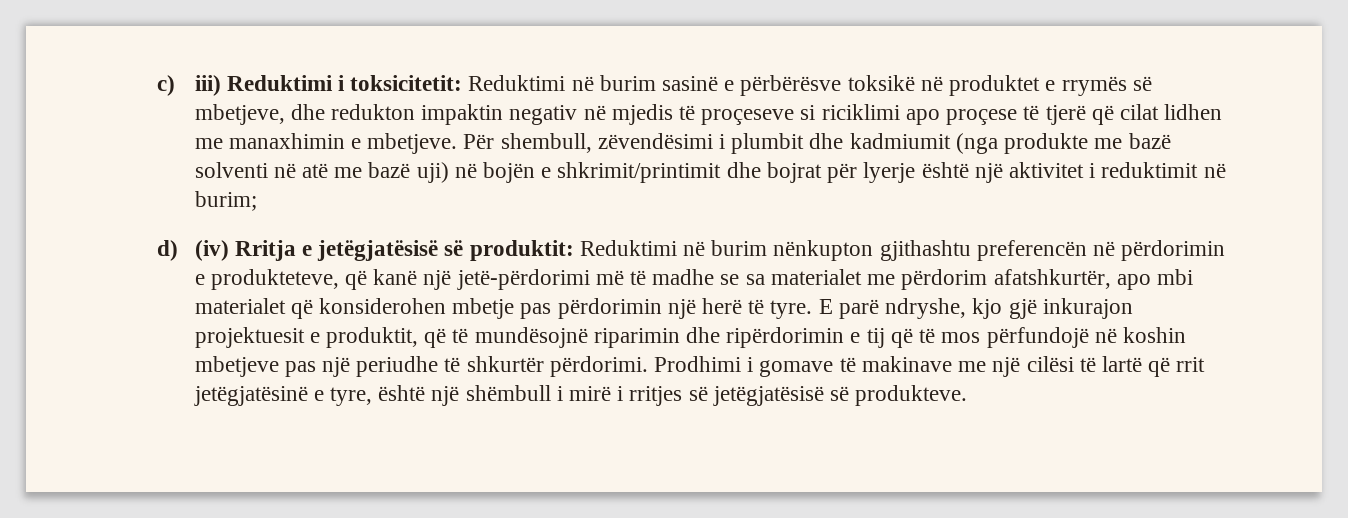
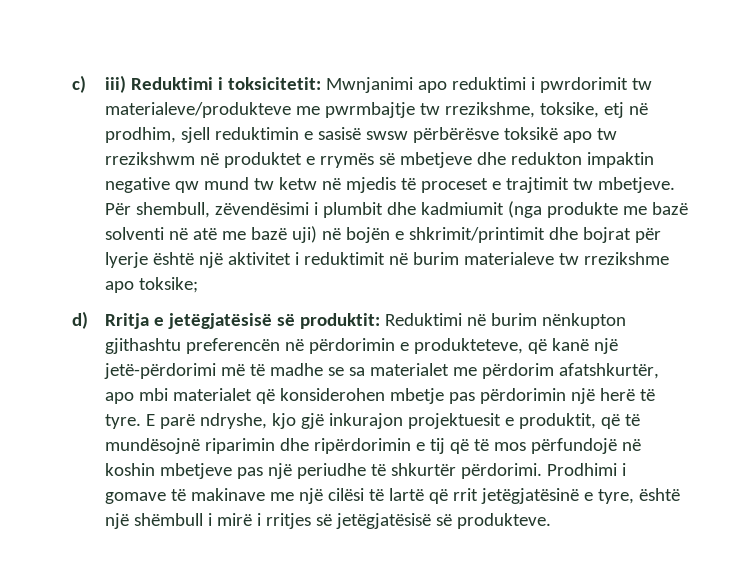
[468,75,915,96] Reduktimi në burim sasinë e përbërësve toksikë -> [326,77,653,93] [105,102,649,118] [105,127,618,143] [105,152,196,165] Mwnjanimi apo reduktimi i pwrdorimit tw materialeve/produkteve me pwrmbajtje tw rrezikshme, toksike, etj në prodhim, sjell reduktimin e sasisë swsw përbërësve toksikë apo tw rrezikshwm
[194,104,285,125] mbetjeve, -> [400,152,473,168] mbetjeve
[509,104,1223,125] [194,133,361,149] negativ në mjedis të proçeseve si riciklimi apo proçese të tjerë që cilat lidhen me manaxhimin e -> [105,177,594,193] negative qw mund tw ketw në mjedis të proceset e trajtimit tw
[194,191,257,211] burim; -> [413,252,670,265] [105,277,199,293] burim materialeve tw rrezikshme apo toksike;
[194,240,229,261] (iv) -> (88, 320) none

